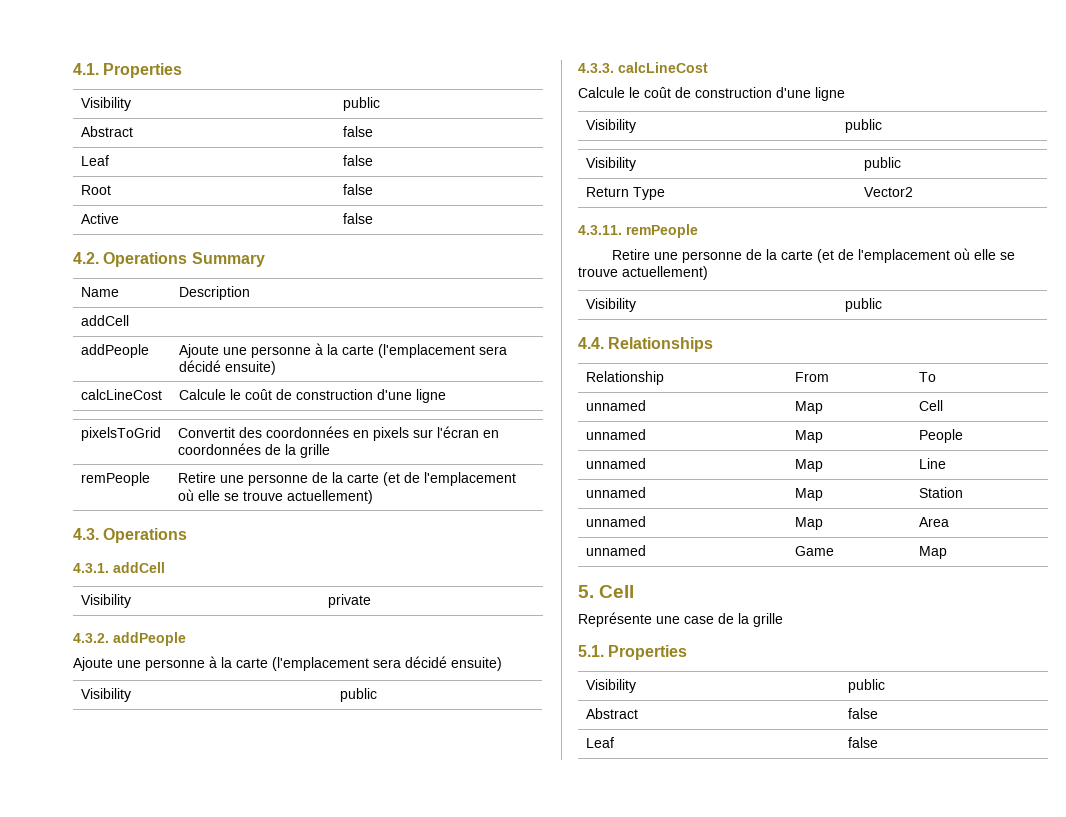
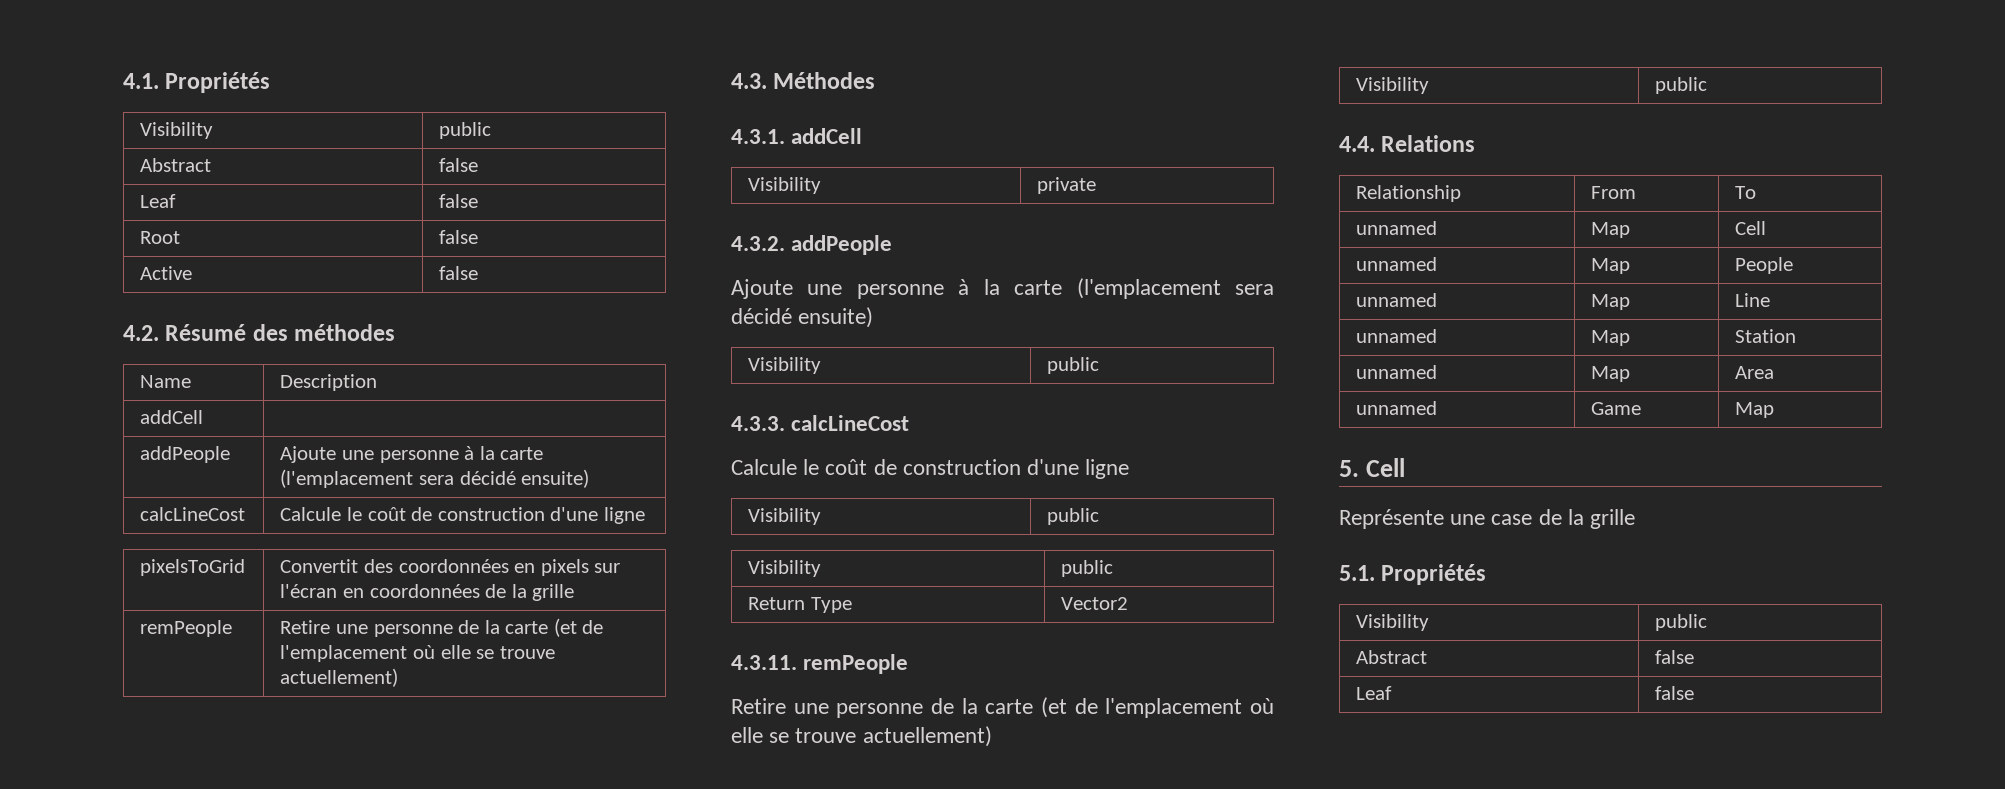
[103,63,183,78] Properties -> [165,72,271,93] Propriétés
[103,252,265,267] Operations Summary -> [165,324,396,341] Résumé des méthodes
[103,528,188,543] Operations -> [773,72,876,89] Méthodes
[608,337,714,352] Relationships -> [1381,135,1476,152] Relations
[608,645,688,660] Properties -> [1381,564,1487,585] Propriétés

